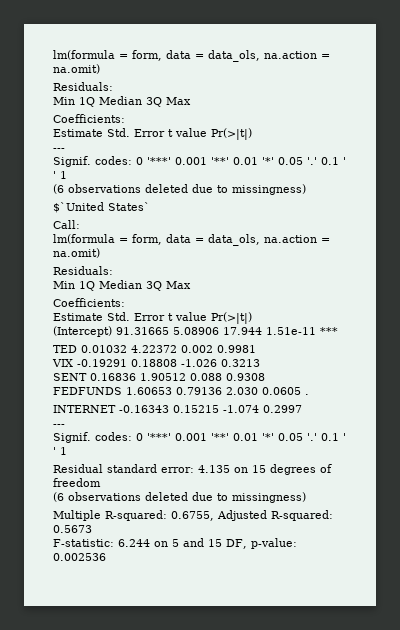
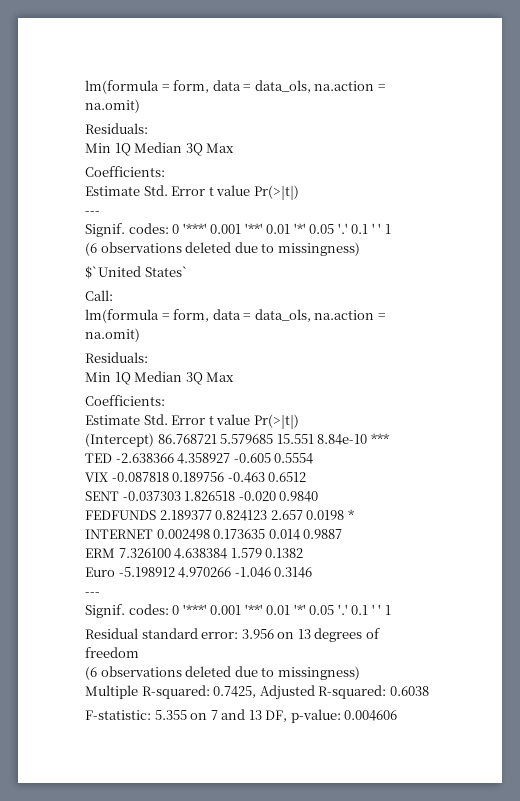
[116,327,338,335] [53,345,256,353] [52,359,260,367] [53,373,265,381] [53,387,309,395] [53,405,302,413] 91.31665 5.08906 17.944 1.51e-11 *** // TED 0.01032 4.22372 0.002 0.9981 // VIX -0.19291 0.18808 -1.026 0.3213 // SENT 0.16836 1.90512 0.088 0.9308 // FEDFUNDS 1.60653 0.79136 2.030 0.0605 . // INTERNET -0.16343 0.15215 -1.074 0.2997 -> [157,433,389,445] [85,453,314,464] [85,472,307,483] [85,491,319,502] [85,509,354,521] [85,529,343,540] [85,548,304,559] [85,567,313,578] 86.768721 5.579685 15.551 8.84e-10 *** // TED -2.638366 4.358927 -0.605 0.5554 // VIX -0.087818 0.189756 -0.463 0.6512 // SENT -0.037303 1.826518 -0.020 0.9840 // FEDFUNDS 2.189377 0.824123 2.657 0.0198 * // INTERNET 0.002498 0.173635 0.014 0.9887 // ERM 7.326100 4.638384 1.579 0.1382 // Euro -5.198912 4.970266 -1.046 0.3146
[198,465,266,473] 4.135 on 15 -> [241,629,311,639] 3.956 on 13
[171,511,214,521] 0.6755, -> [213,686,257,698] 0.7425,
[53,525,92,533] 0.5673 -> [389,686,429,696] 0.6038
[118,538,222,547] 6.244 on 5 and 15 -> [154,709,262,720] 5.355 on 7 and 13
[53,553,106,561] 0.002536 -> [344,710,398,721] 0.004606

